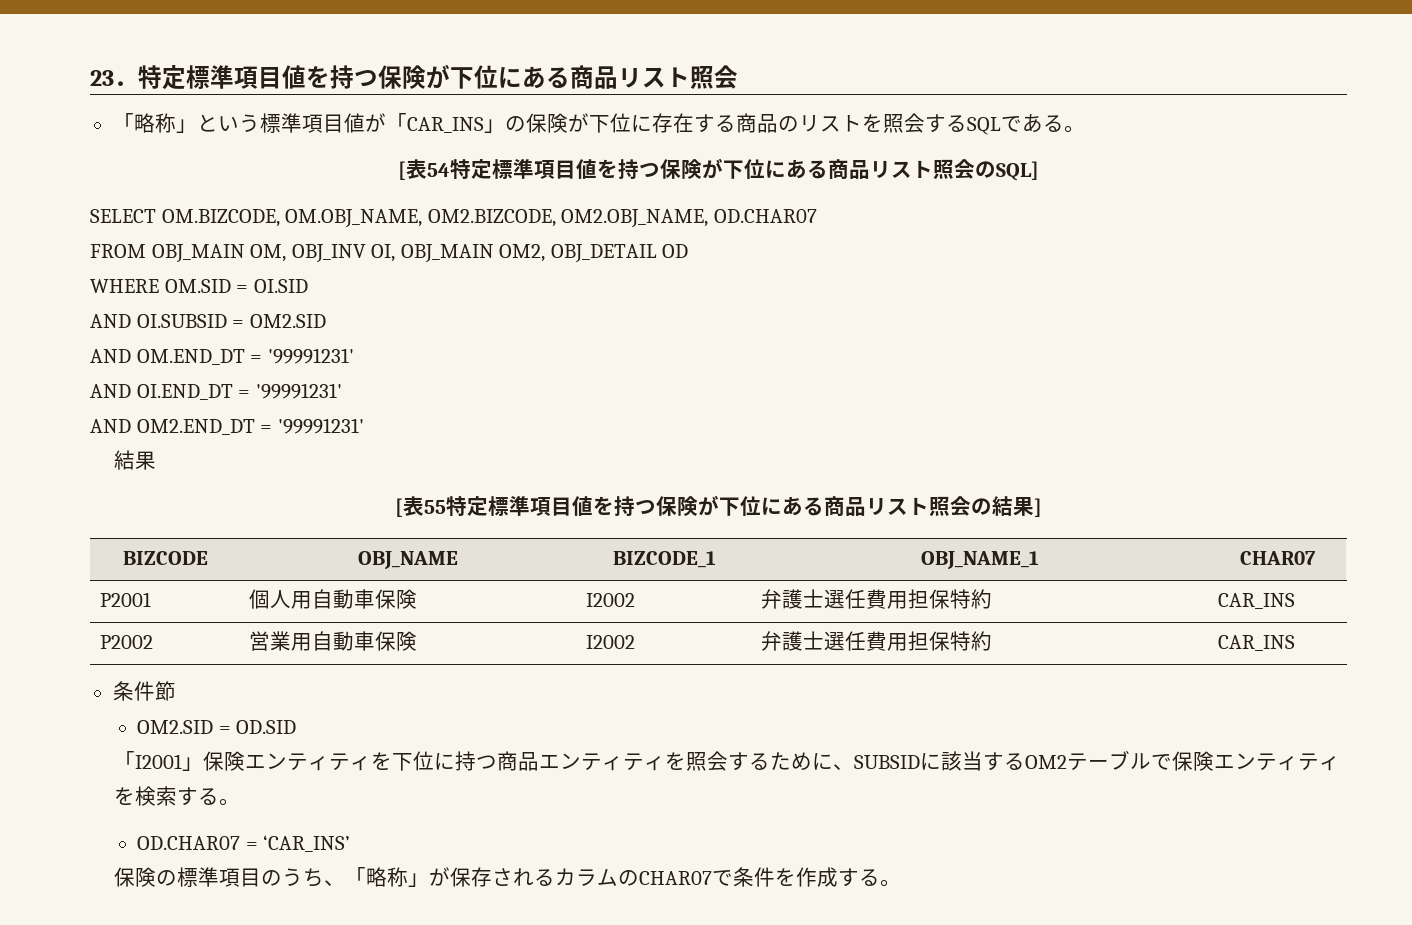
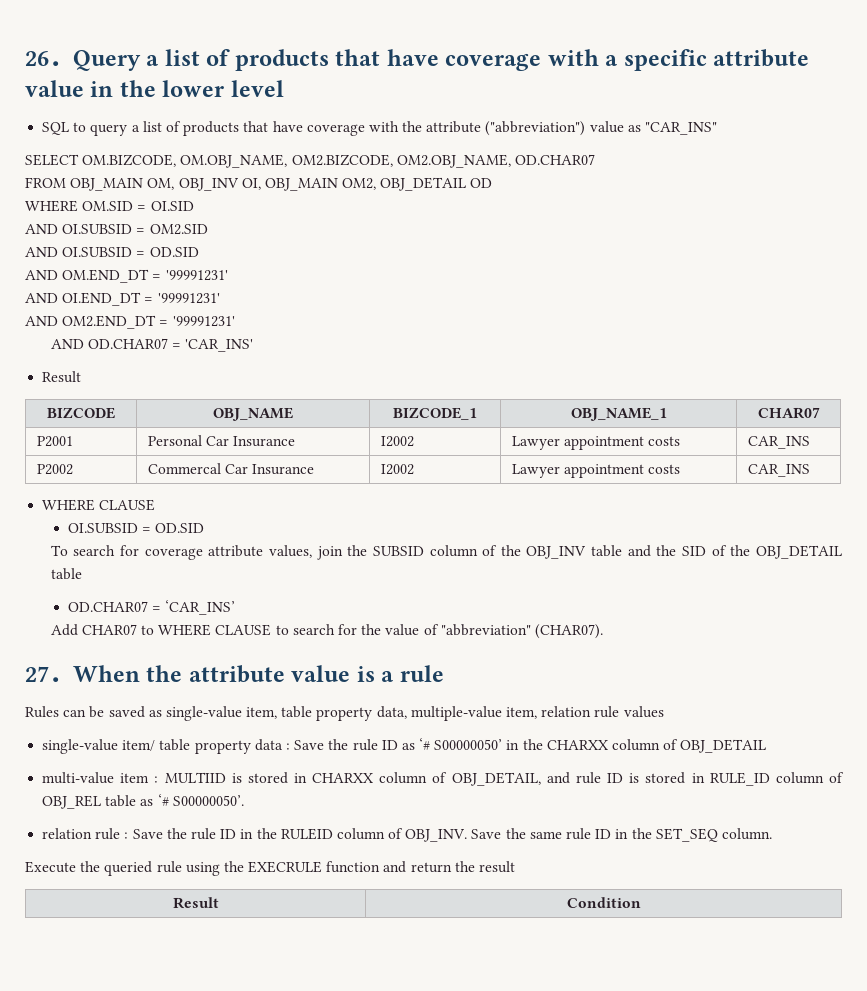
[90,64,738,90] [112,113,1085,135] [398,158,1039,181] 23．特定標準項目値を持つ保険が下位にある商品リスト照会 // 「略称」という標準項目値が「CAR_INS」の保険が下位に存在する商品のリストを照会するSQLである。 // [表54特定標準項目値を持つ保険が下位にある商品リスト照会のSQL] -> [25,49,810,71] [25,80,284,97] [42,121,718,136] 26．Query a list of products that have coverage with a specific attribute value in the lower level // SQL to query a list of products that have coverage with the attribute ("abbreviation") value as "CAR_INS"
(326, 321) none -> [25,247,199,257] // AND OI.SUBSID = OD.SID
[114,450,157,470] [395,495,1042,517] 結果 // [表55特定標準項目値を持つ保険が下位にある商品リスト照会の結果] -> [50,338,254,352] [42,371,82,383] AND OD.CHAR07 = 'CAR_INS' // Result
[248,589,417,609] [585,593,635,607] [760,589,992,609] [1217,593,1295,609] [99,635,153,649] [248,631,417,651] [585,635,635,649] [760,631,992,651] [1217,635,1295,651] [112,681,176,701] [137,720,297,734] [114,750,1341,771] [114,786,241,806] [137,835,351,852] [114,867,902,887] 個人用自動車保険 | I2002 | 弁護士選任費用担保特約 | CAR_INS // P2002 | 営業用自動車保険 | I2002 | 弁護士選任費用担保特約 | CAR_INS // 条件節 // OM2.SID = OD.SID // 「I2001」保険エンティティを下位に持つ商品エンティティを照会するために、SUBSIDに該当するOM2テーブルで保険エンティティを検索する。 // OD.CHAR07 = ‘CAR_INS’ // 保険の標準項目のうち、「略称」が保存されるカラムのCHAR07で条件を作成する。 -> [147,435,296,447] [380,436,414,447] [511,436,681,450] [747,436,810,449] [36,464,73,475] [147,463,315,475] [380,464,414,475] [511,464,681,478] [747,464,810,477] [42,499,156,511] [67,523,205,533] [50,545,842,560] [50,568,82,580] [67,600,236,615] [50,624,603,639] [25,665,444,683] [25,706,664,721] [42,738,767,754] [42,772,845,786] [42,794,244,809] [42,828,772,842] [25,861,516,876] [172,897,219,909] [566,897,641,908] Personal Car Insurance | I2002 | Lawyer appointment costs | CAR_INS // P2002 | Commercal Car Insurance | I2002 | Lawyer appointment costs | CAR_INS // WHERE CLAUSE // OI.SUBSID = OD.SID // To search for coverage attribute values, join the SUBSID column of the OBJ_INV table and the SID of the OBJ_DETAIL table // OD.CHAR07 = ‘CAR_INS’ // Add CHAR07 to WHERE CLAUSE to search for the value of "abbreviation" (CHAR07). // 27．When the attribute value is a rule // Rules can be saved as single-value item, table property data, multiple-value item, relation rule values // single-value item/ table property data : Save the rule ID as ‘# S00000050’ in the CHARXX column of OBJ_DETAIL // multi-value item : MULTIID is stored in CHARXX column of OBJ_DETAIL, and rule ID is stored in RULE_ID column of OBJ_REL table as ‘# S00000050’. // relation rule : Save the rule ID in the RULEID column of OBJ_INV. Save the same rule ID in the SET_SEQ column. // Execute the queried rule using the EXECRULE function and return the result // Result | Condition

